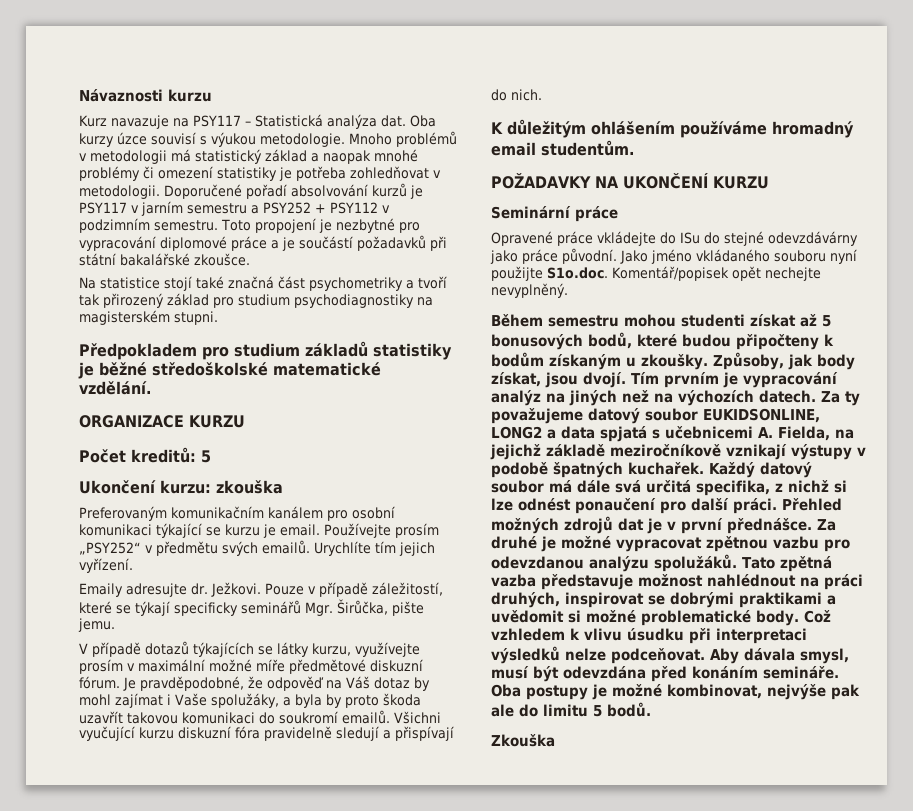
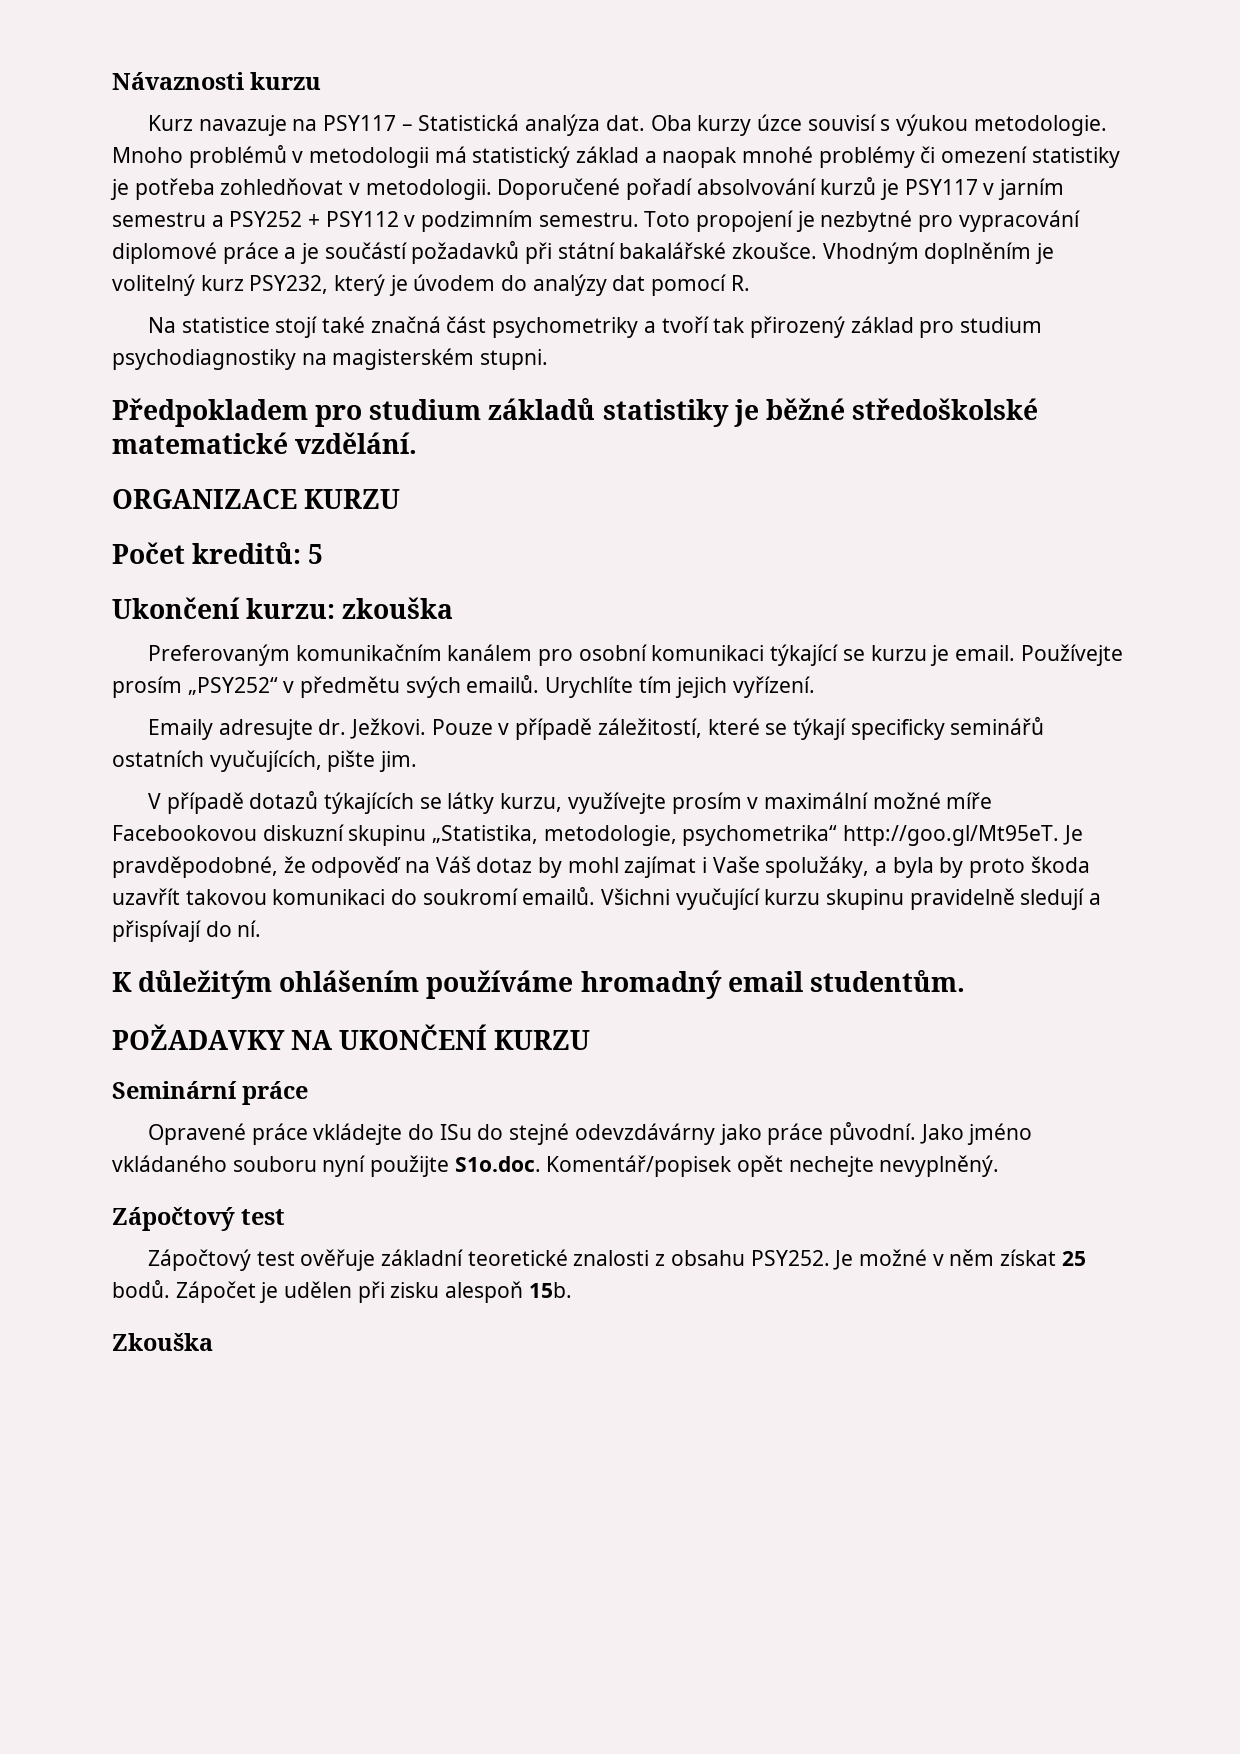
(250, 259) none -> [822,242,1055,264] [112,274,750,296] Vhodným doplněním je volitelný kurz PSY232, který je úvodem do analýzy dat pomocí R.
[305,599,424,616] [78,618,115,632] Mgr. Širůčka, pište jemu. -> [112,750,418,772] ostatních vyučujících, pište jim.
[289,659,423,674] [79,676,120,689] předmětové diskuzní fórum. -> [112,824,1060,846] Facebookovou diskuzní skupinu „Statistika, metodologie, psychometrika“ http://goo.gl/Mt95eT.
[178,726,260,739] diskuzní fóra -> [826,889,905,910] skupinu
[511,89,542,101] nich. -> [237,920,262,937] ní.
[491,314,831,327] [491,332,834,350] [491,352,855,370] [491,372,838,388] [491,390,860,406] [491,408,820,424] [491,426,854,442] [490,444,866,460] [491,462,812,478] [491,480,847,496] [491,498,842,514] [491,516,836,534] [491,536,850,552] [491,554,832,572] [491,574,863,590] [491,592,836,608] [491,610,831,626] [491,628,807,644] [491,646,849,664] [491,666,839,682] [491,684,860,700] [491,702,651,717] Během semestru mohou studenti získat až 5 bonusových bodů, které budou připočteny k bodům získaným u zkoušky. Způsoby, jak body získat, jsou dvojí. Tím prvním je vypracování analýz na jiných než na výchozích datech. Za ty považujeme datový soubor EUKIDSONLINE, LONG2 a data spjatá s učebnicemi A. Fielda, na jejichž základě meziročníkově vznikají výstupy v podobě špatných kuchařek. Každý datový soubor má dále svá určitá specifika, z nichž si lze odnést ponaučení pro další práci. Přehled možných zdrojů dat je v první přednášce. Za druhé je možné vypracovat zpětnou vazbu pro odevzdanou analýzu spolužáků. Tato zpětná vazba představuje možnost nahlédnout na práci druhých, inspirovat se dobrými praktikami a uvědomit si možné problematické body. Což vzhledem k vlivu úsudku při interpretaci výsledků nelze podceňovat. Aby dávala smysl, musí být odevzdána před konáním semináře. Oba postupy je možné kombinovat, nejvýše pak ale do limitu 5 bodů. -> [112,1207,286,1231] [148,1249,1086,1271] [112,1280,572,1303] Zápočtový test // Zápočtový test ověřuje základní teoretické znalosti z obsahu PSY252. Je možné v něm získat 25 bodů. Zápočet je udělen při zisku alespoň 15b.

